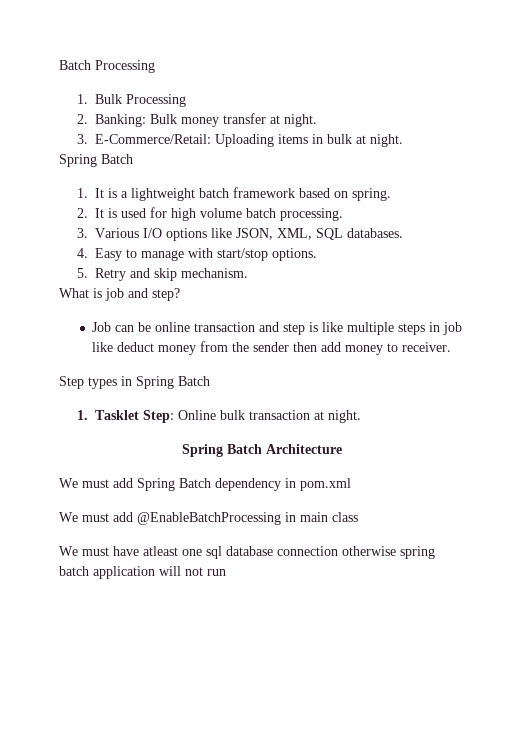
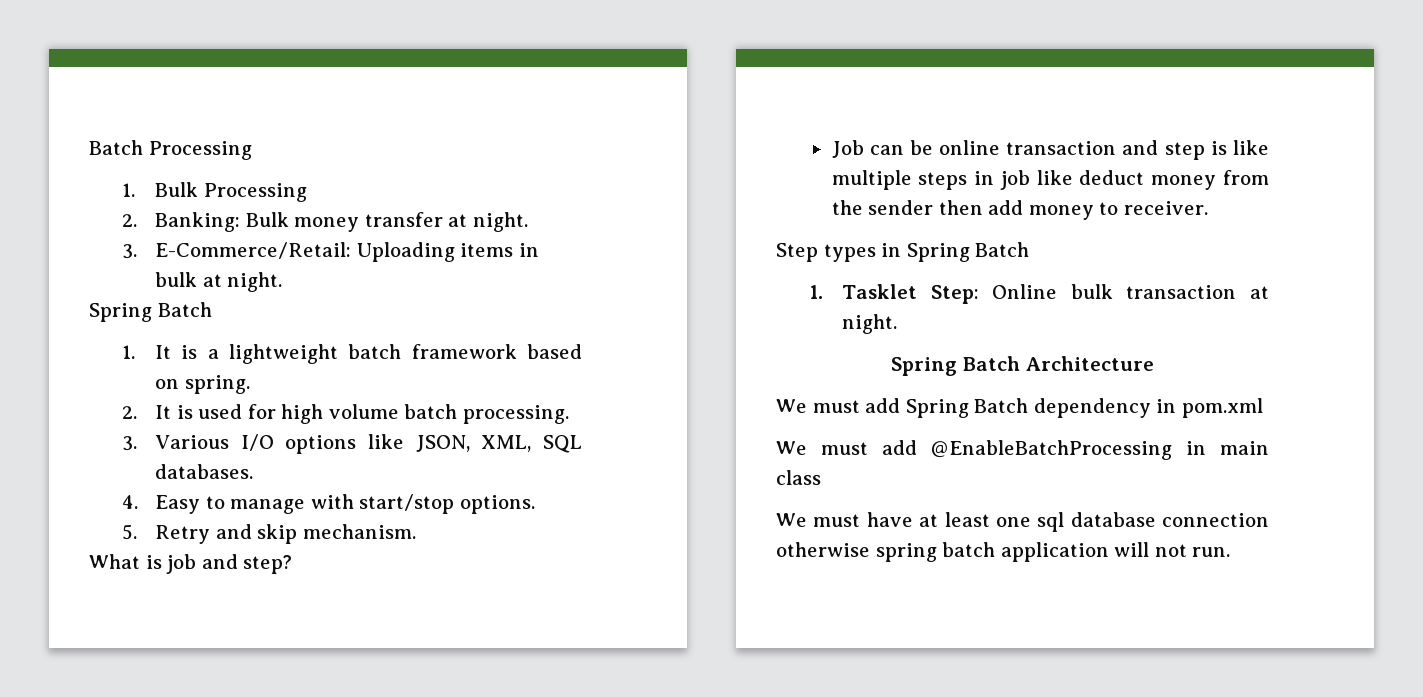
[143,546,178,556] atleast -> [919,512,990,527] at least
[207,569,226,576] run -> [1192,547,1231,557] run.

